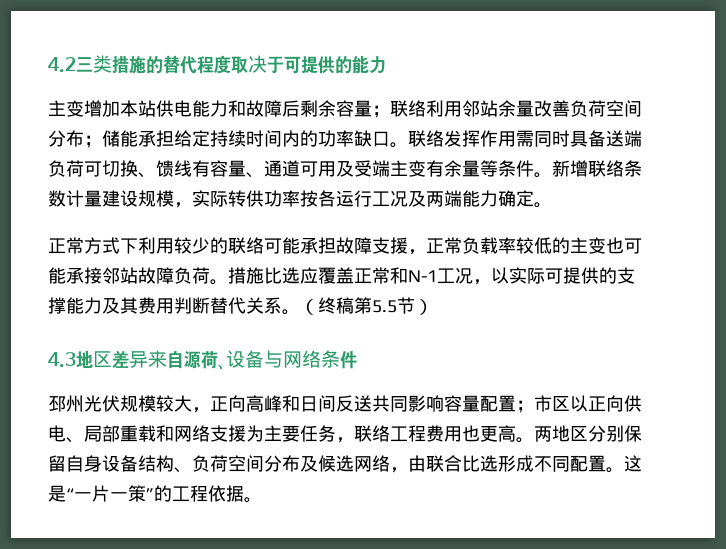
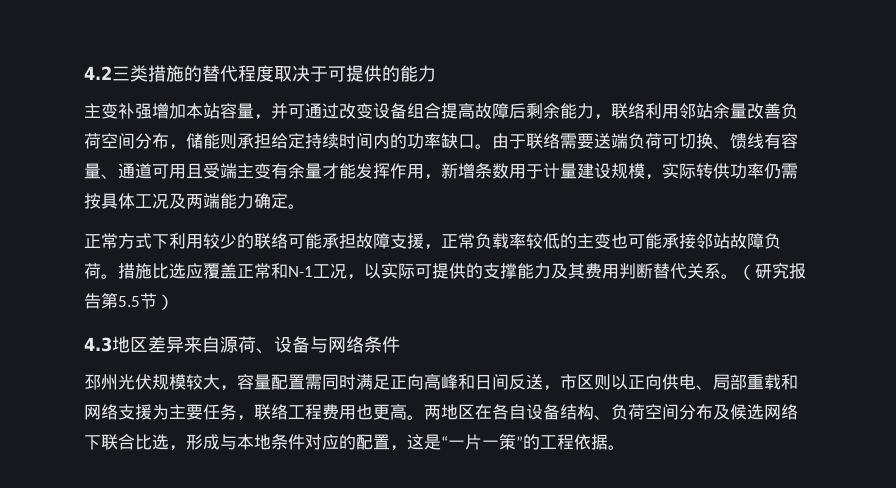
(84, 108) none -> [118,103,152,119] 补强
[156,100,246,117] 供电能力和 -> [220,103,475,120] 容量，并可通过改变设备组合提高
[336,100,390,118] 容量； -> [560,103,611,120] 能力，
[84,130,138,148] ；储能 -> [169,133,237,150] ，储能则
[408,130,606,147] 联络发挥作用需同时具备 -> [492,133,594,149] 由于联络需要
[336,161,354,177] 及 -> [186,163,203,179] 且
[480,160,642,178] [48,190,66,207] 等条件。新增联络条数 -> [322,163,543,180] 才能发挥作用，新增条数用于
[300,190,372,207] 按各运行 -> [764,163,798,179] [84,193,135,209] 仍需按具体
[318,297,354,314] 终稿 -> [755,263,806,279] [84,293,101,309] 研究报告
(210, 410) none -> [237,374,390,390] 容量配置需同时满足
[372,395,570,413] 共同影响容量配置；市区 -> [543,374,611,391] ，市区则
[588,425,642,442] [48,455,102,472] 分别保留自身 -> [475,404,526,420] 在各自
[390,455,426,473] ，由 -> [84,435,101,450] 下
[498,455,624,473] 形成不同配置。 -> [169,434,407,451] ，形成与本地条件对应的配置，

